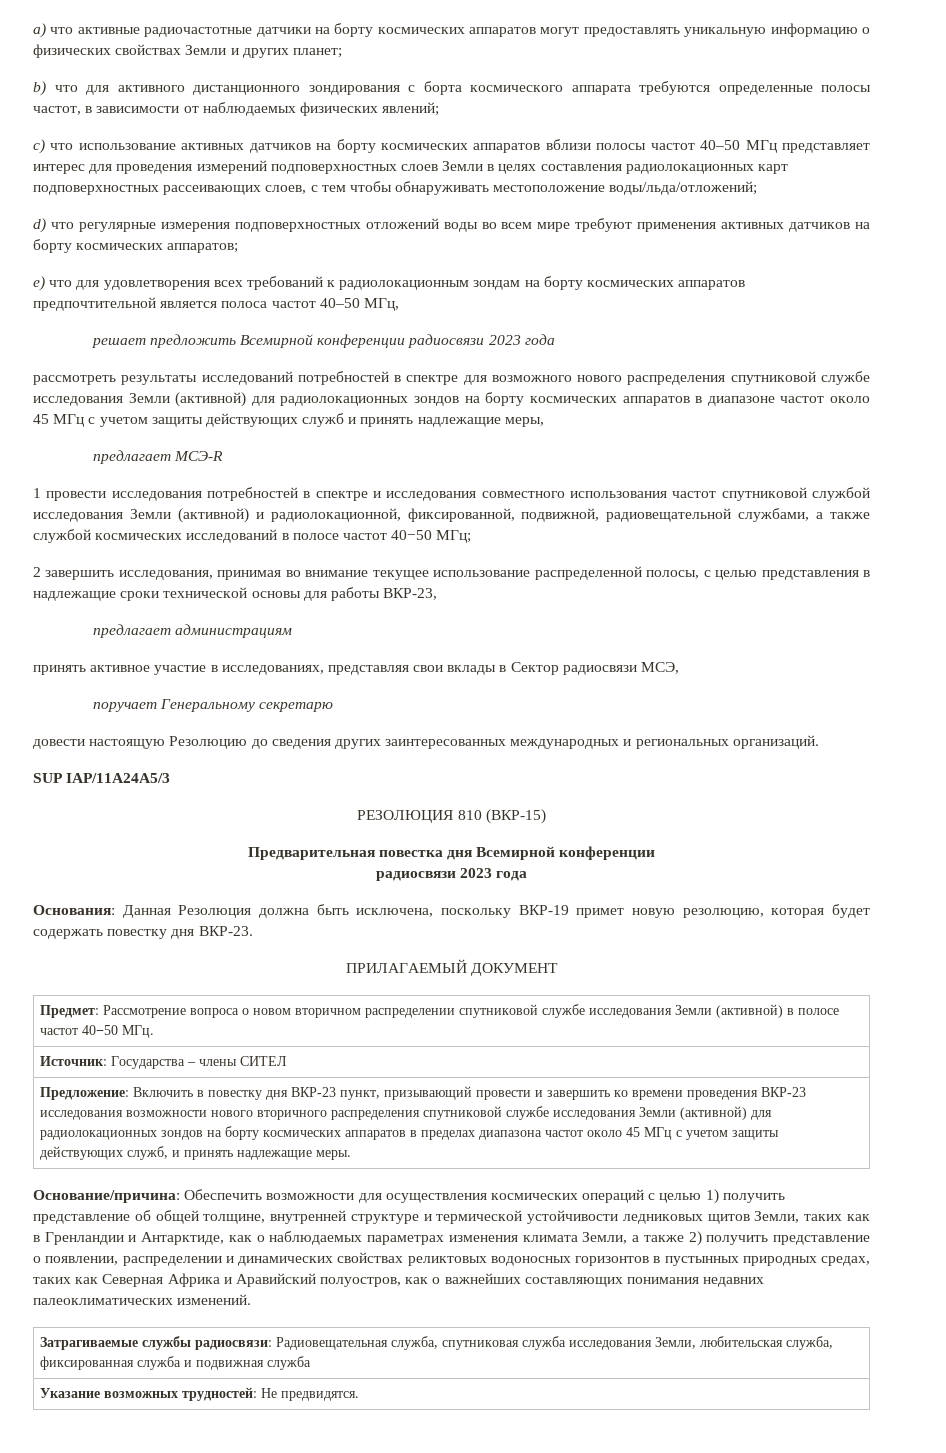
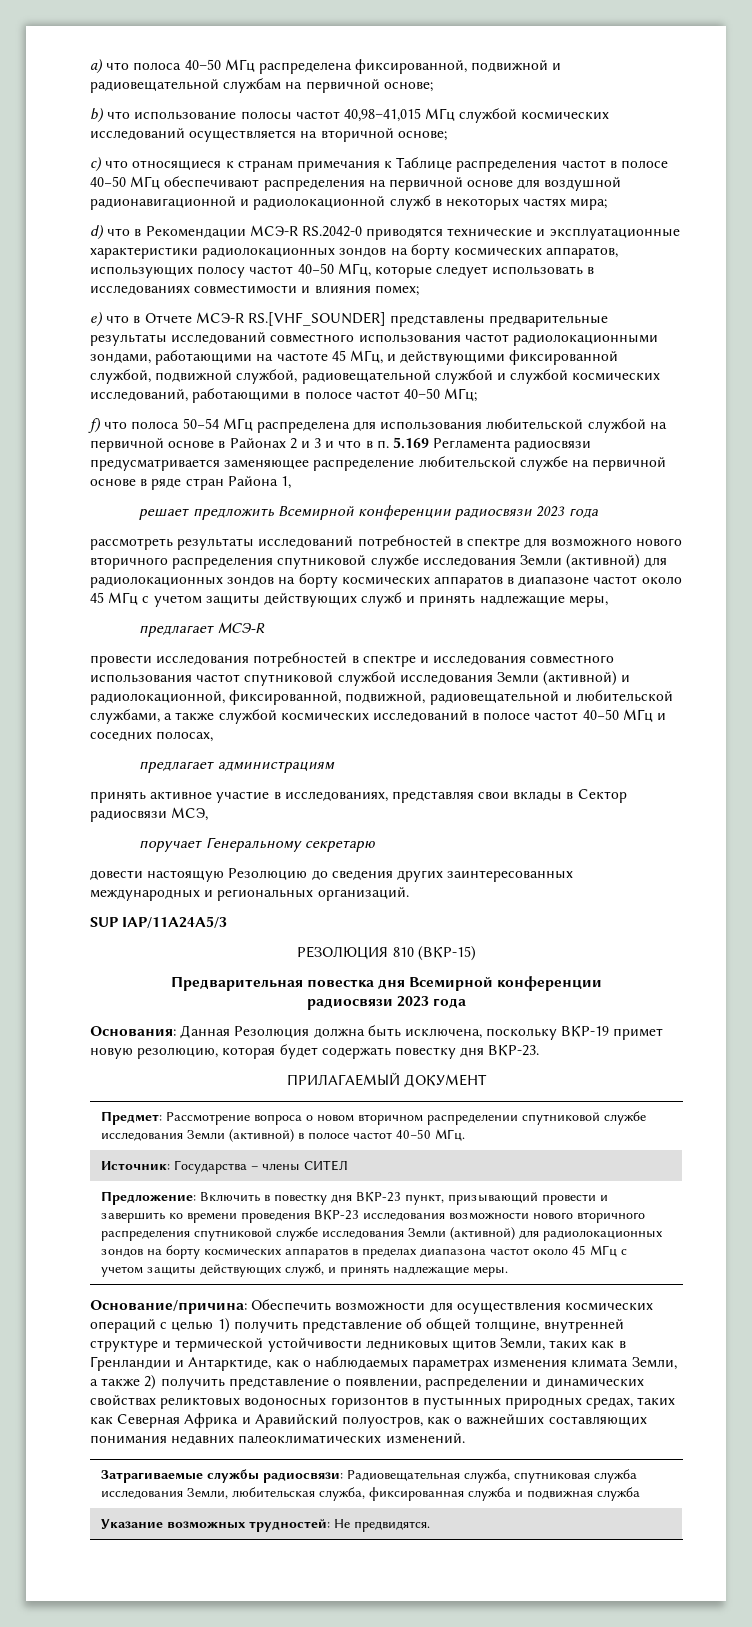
[77,23,870,37] [33,44,342,58] [33,81,871,96] [33,102,440,116] [33,139,871,154] [33,160,789,174] [33,181,758,195] [33,218,871,233] [33,239,239,253] [33,276,746,291] [33,297,399,311] активные радиочастотные датчики на борту космических аппаратов могут предоставлять уникальную информацию о физических свойствах Земли и других планет; // b) что для активного дистанционного зондирования с борта космического аппарата требуются определенные полосы частот, в зависимости от наблюдаемых физических явлений; // c) что использование активных датчиков на борту космических аппаратов вблизи полосы частот 40–50 МГц представляет интерес для проведения измерений подповерхностных слоев Земли в целях составления радиолокационных карт подповерхностных рассеивающих слоев, с тем чтобы обнаруживать местоположение воды/льда/отложений; // d) что регулярные измерения подповерхностных отложений воды во всем мире требуют применения активных датчиков на борту космических аппаратов; // e) что для удовлетворения всех требований к радиолокационным зондам на борту космических аппаратов предпочтительной является полоса частот 40–50 МГц, -> [133,59,562,74] [90,78,433,93] [90,108,610,123] [90,128,447,142] [90,157,669,172] [90,176,622,191] [90,195,608,210] [90,225,680,240] [90,244,619,259] [90,263,595,278] [90,285,419,296] [90,312,609,327] [90,332,658,346] [90,350,619,365] [90,369,661,384] [90,388,478,403] [88,418,667,433] [90,437,592,452] [90,456,667,471] [90,476,291,490] полоса 40–50 МГц распределена фиксированной, подвижной и радиовещательной службам на первичной основе; // b) что использование полосы частот 40,98–41,015 МГц службой космических исследований осуществляется на вторичной основе; // c) что относящиеся к странам примечания к Таблице распределения частот в полосе 40−50 МГц обеспечивают распределения на первичной основе для воздушной радионавигационной и радиолокационной служб в некоторых частях мира; // d) что в Рекомендации МСЭ-R RS.2042-0 приводятся технические и эксплуатационные характеристики радиолокационных зондов на борту космических аппаратов, использующих полосу частот 40−50 МГц, которые следует использовать в исследованиях совместимости и влияния помех; // e) что в Отчете МСЭ-R RS.[VHF_SOUNDER] представлены предварительные результаты исследований совместного использования частот радиолокационными зондами, работающими на частоте 45 МГц, и действующими фиксированной службой, подвижной службой, радиовещательной службой и службой космических исследований, работающими в полосе частот 40–50 МГц; // f) что полоса 50−54 МГц распределена для использования любительской службой на первичной основе в Районах 2 и 3 и что в п. 5.169 Регламента радиосвязи предусматривается заменяющее распределение любительской службе на первичной основе в ряде стран Района 1,
(623, 378) none -> [90,557,168,569] вторичного
[33,488,41,498] 1 -> (265, 627) none
(732, 515) none -> [562,690,673,702] и любительской
[436,530,472,543] [33,566,870,580] [33,587,438,601] МГц; // 2 завершить исследования, принимая во внимание текущее использование распределенной полосы, с целью представления в надлежащие сроки технической основы для работы ВКР-23, -> [622,709,667,722] [90,731,214,742] МГц и соседних полосах,

